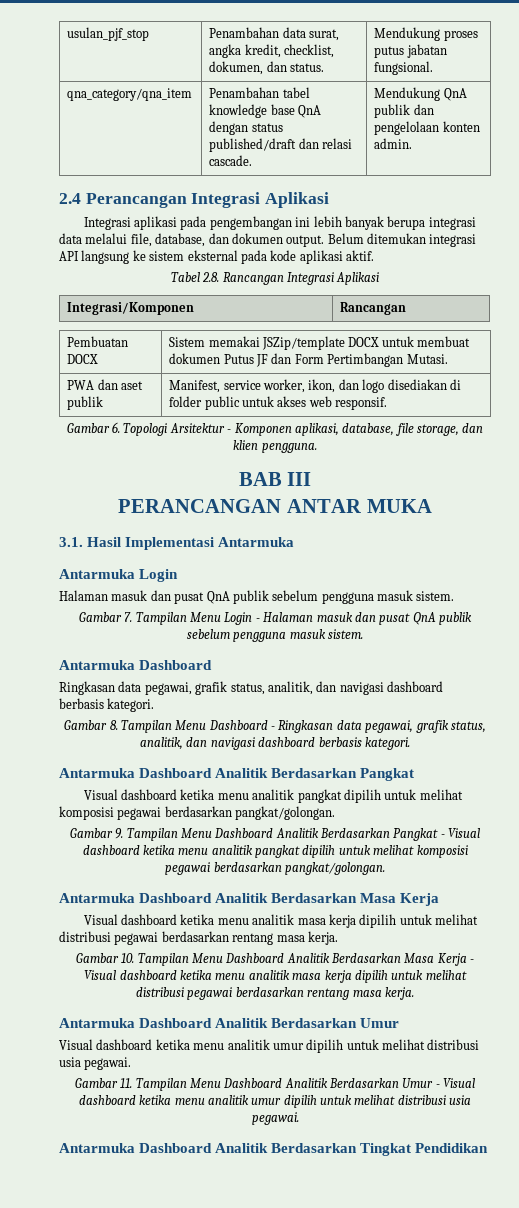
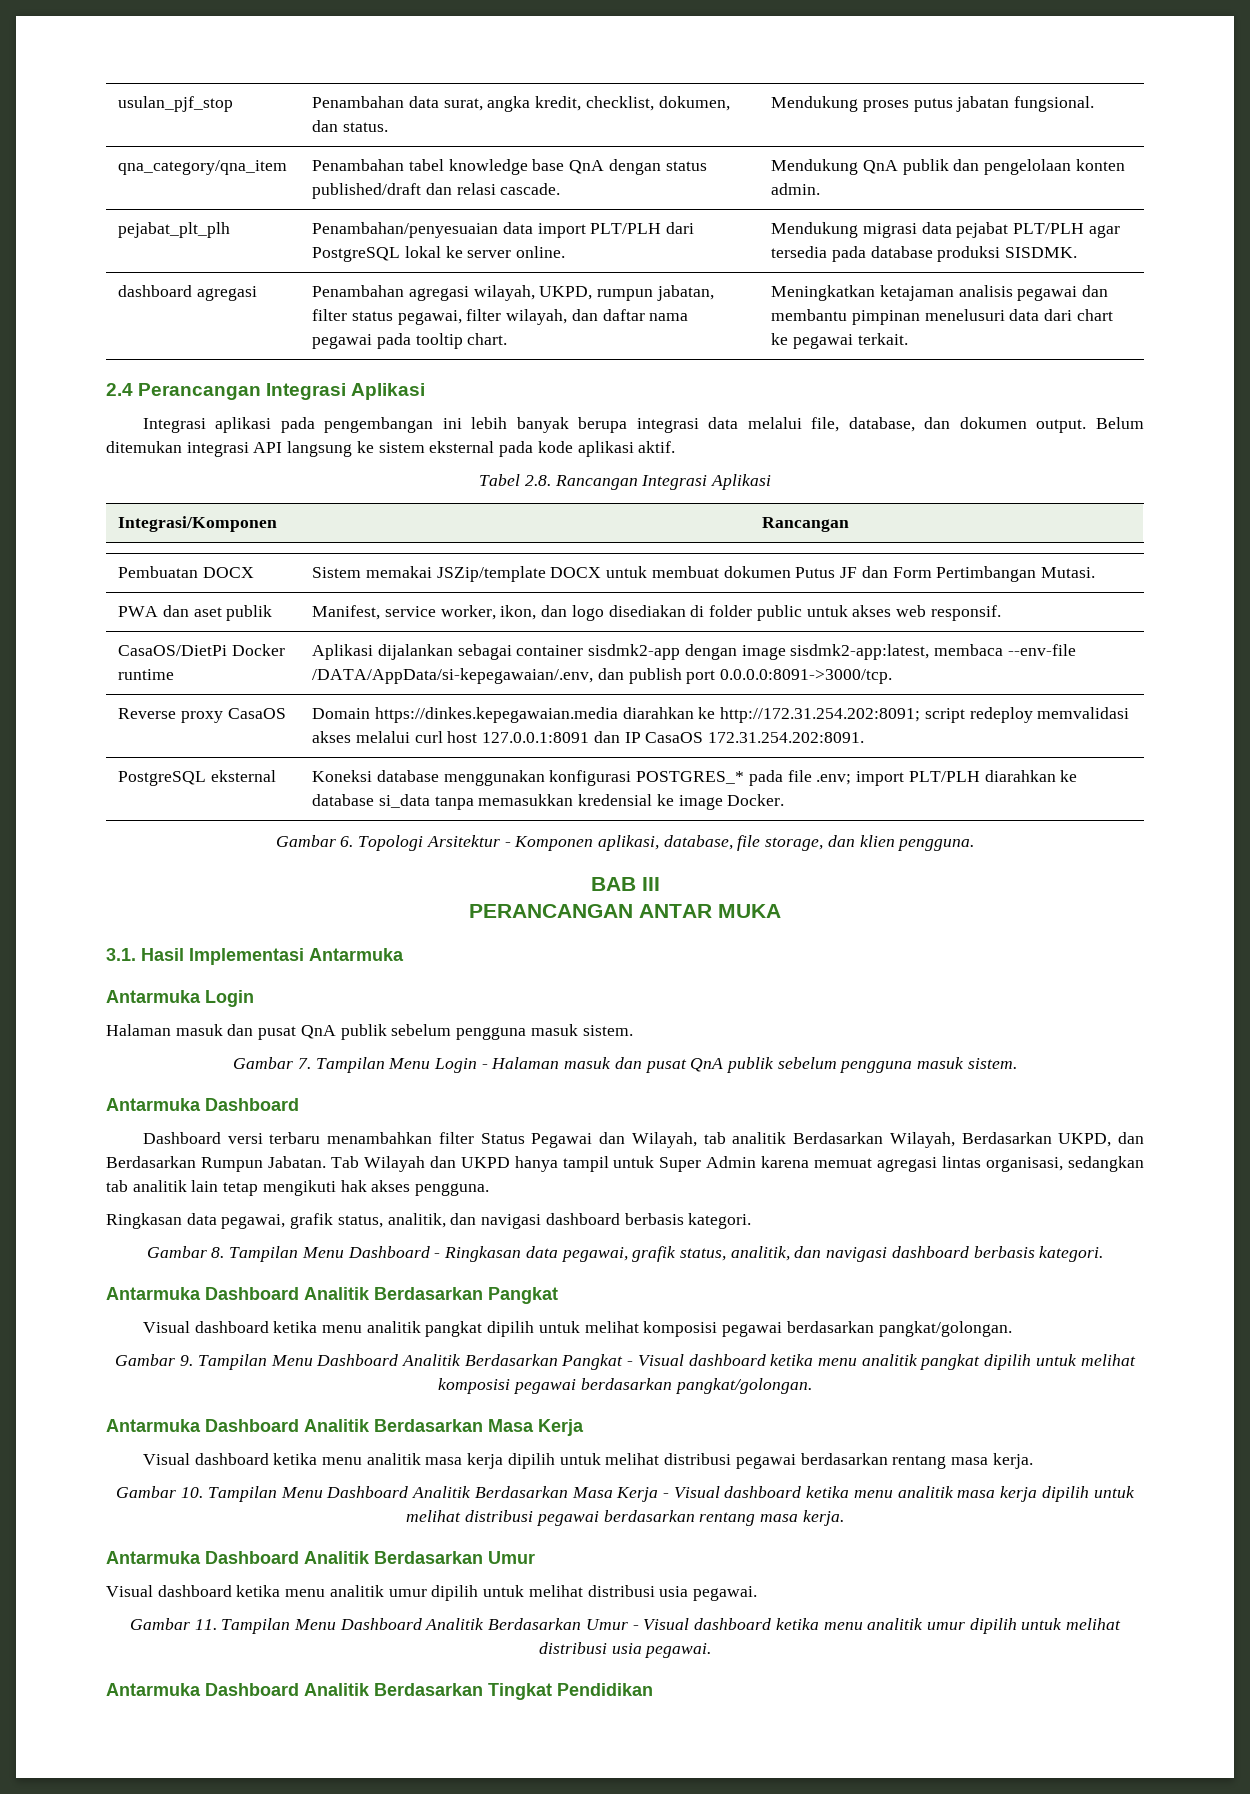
(413, 143) none -> [118,222,231,238] [312,222,695,238] [312,246,566,262] [771,222,1120,238] [771,246,1078,262] [118,285,258,301] [312,285,714,301] [312,309,689,325] [312,333,508,349] [771,285,1109,301] [771,309,1113,325] [771,333,908,349] // pejabat_plt_plh | Penambahan/penyesuaian data import PLT/PLH dari PostgreSQL lokal ke server online. | Mendukung migrasi data pejabat PLT/PLH agar tersedia pada database produksi SISDMK. // dashboard agregasi | Penambahan agregasi wilayah, UKPD, rumpun jabatan, filter status pegawai, filter wilayah, dan daftar nama pegawai pada tooltip chart. | Meningkatkan ketajaman analisis pegawai dan membantu pimpinan menelusuri data dari chart ke pegawai terkait.
(388, 403) none -> [118,644,286,656] [118,669,175,680] [312,644,1076,660] [312,668,893,684] [118,708,286,723] [312,707,1130,723] [312,731,865,743] [118,770,277,786] [312,770,1078,786] [312,794,785,810] // CasaOS/DietPi Docker runtime | Aplikasi dijalankan sebagai container sisdmk2-app dengan image sisdmk2-app:latest, membaca --env-file /DATA/AppData/si-kepegawaian/.env, dan publish port 0.0.0.0:8091->3000/tcp. // Reverse proxy CasaOS | Domain https://dinkes.kepegawaian.media diarahkan ke http://172.31.254.202:8091; script redeploy memvalidasi akses melalui curl host 127.0.0.1:8091 dan IP CasaOS 172.31.254.202:8091. // PostgreSQL eksternal | Koneksi database menggunakan konfigurasi POSTGRES_* pada file .env; import PLT/PLH diarahkan ke database si_data tanpa memasukkan kredensial ke image Docker.
(213, 665) none -> [142,1132,1145,1148] [106,1156,1145,1172] [106,1180,490,1196] // Dashboard versi terbaru menambahkan filter Status Pegawai dan Wilayah, tab analitik Berdasarkan Wilayah, Berdasarkan UKPD, dan Berdasarkan Rumpun Jabatan. Tab Wilayah dan UKPD hanya tampil untuk Super Admin karena memuat agregasi lintas organisasi, sedangkan tab analitik lain tetap mengikuti hak akses pengguna.

